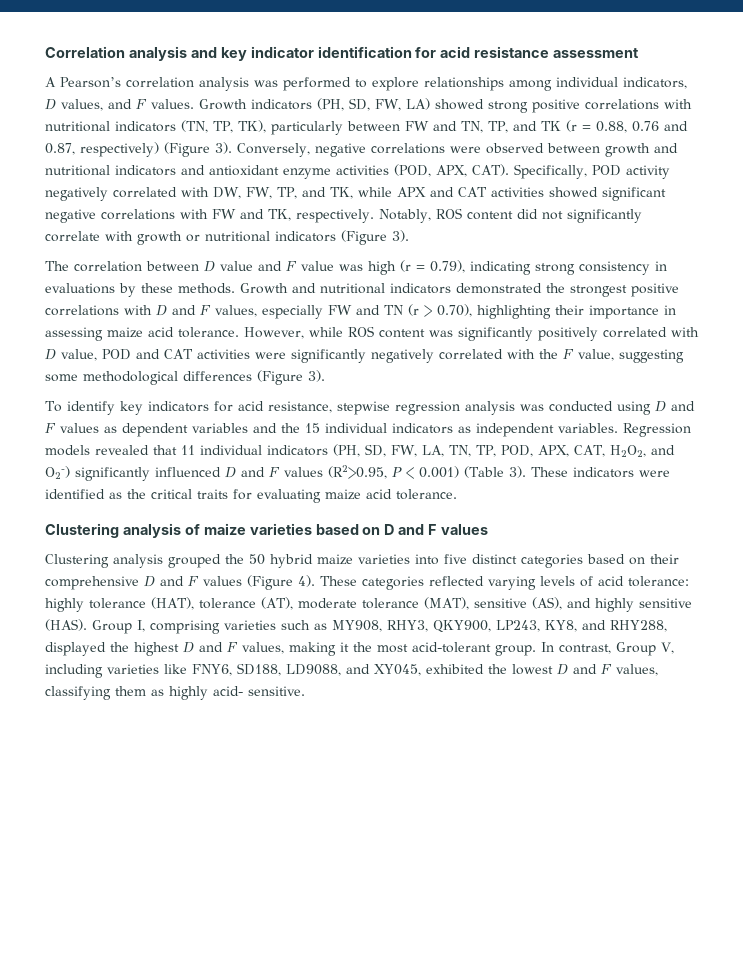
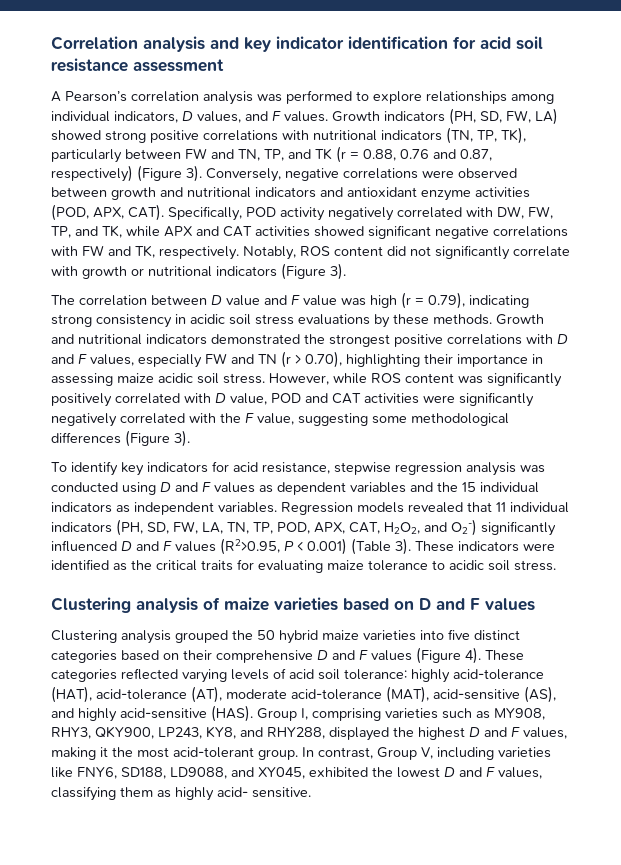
(471, 52) none -> [516,36,543,50] soil
(667, 266) none -> [190,314,294,325] acidic soil stress
[148,327,239,338] acid tolerance. -> [158,373,265,384] acidic soil stress.
[366,489,457,500] acid tolerance. -> [368,560,556,571] tolerance to acidic soil stress.
(624, 581) none -> [318,669,340,680] soil
[89,597,527,610] tolerance (HAT), tolerance (AT), moderate tolerance (MAT), sensitive -> [453,669,544,680] [51,686,520,703] acid-tolerance (HAT), acid-tolerance (AT), moderate acid-tolerance (MAT), acid-sensitive
[639,598,692,608] sensitive -> [120,708,207,719] acid-sensitive

